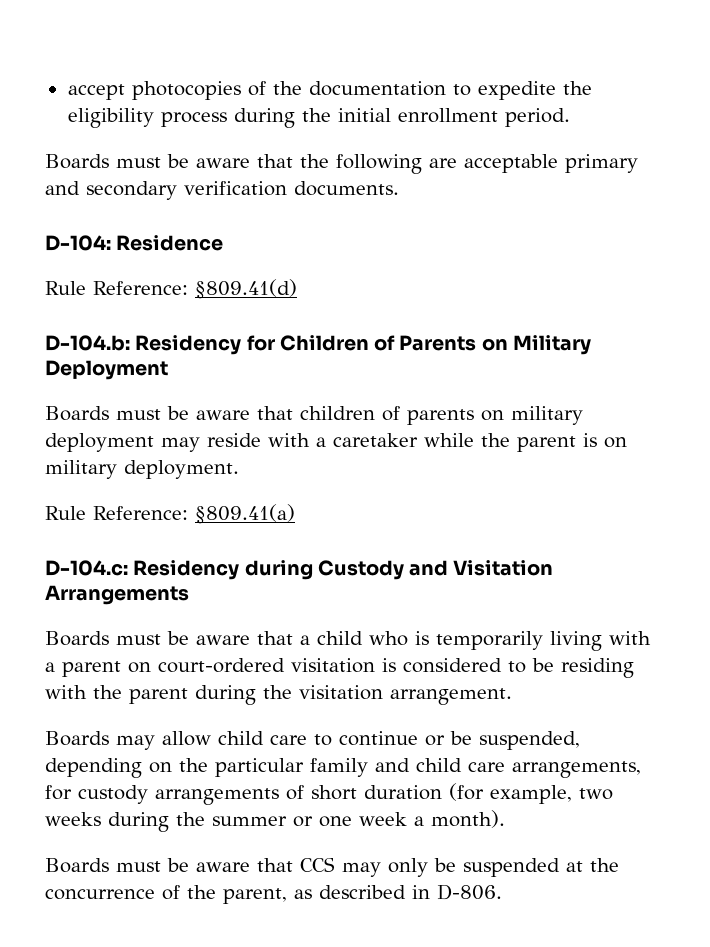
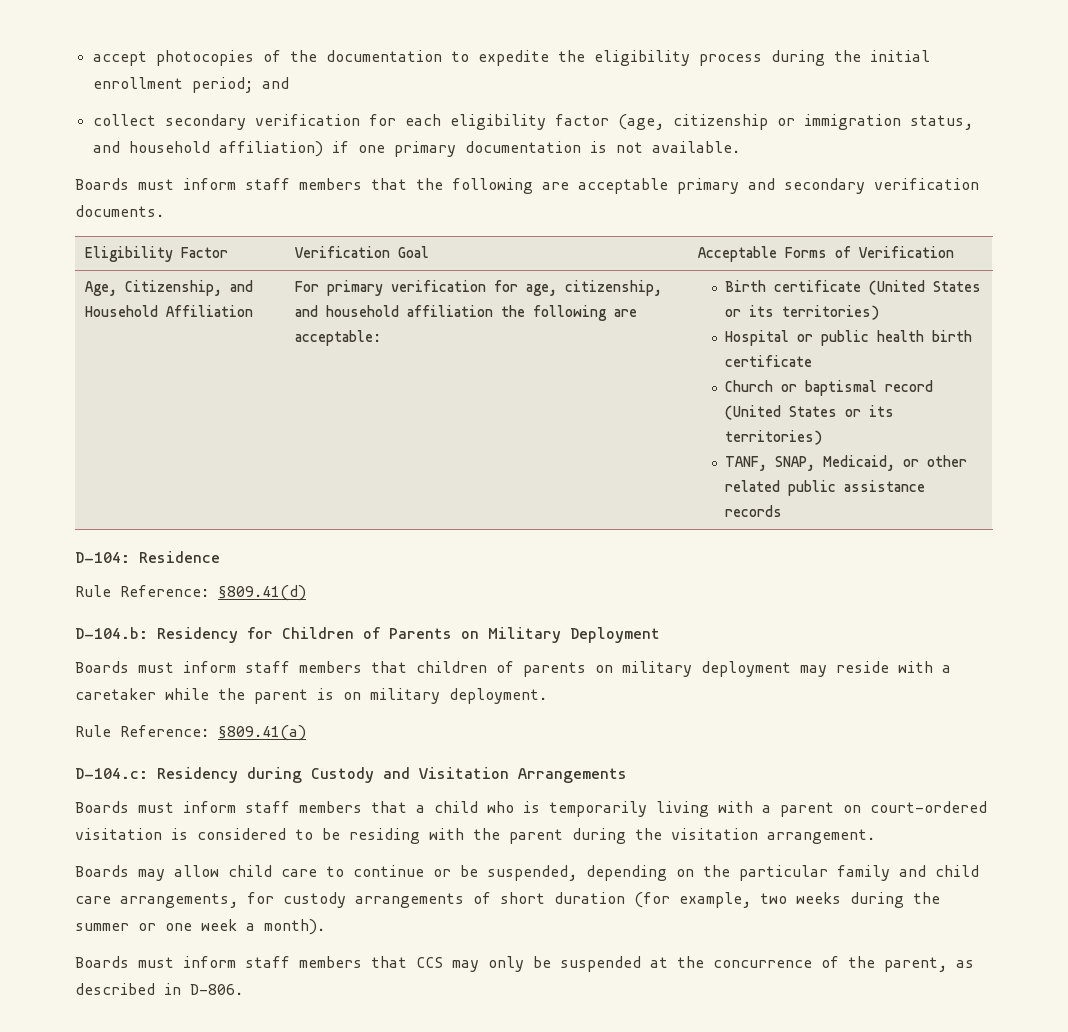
[504,108,570,127] [45,154,250,169] period. // Boards must be aware -> [191,77,289,93] [92,114,973,130] [92,141,740,157] [75,178,362,190] period; and // collect secondary verification for each eligibility factor (age, citizenship or immigration status, and household affiliation) if one primary documentation is not available. // Boards must inform staff members
(399, 188) none -> [85,246,229,262] [295,246,430,258] [698,246,955,262] [85,280,254,296] [85,305,254,317] [295,280,663,296] [295,305,638,321] [295,330,382,346] [725,280,982,295] [725,305,880,320] [725,330,973,346] [725,355,813,367] [725,380,934,396] [725,405,895,420] [725,430,823,445] [725,455,968,471] [725,480,926,496] [725,505,783,517] // Eligibility Factor | Verification Goal | Acceptable Forms of Verification // Age, Citizenship, and Household Affiliation | For primary verification for age, citizenship, and household affiliation the following are acceptable: | Birth certificate (United States or its territories) // Hospital or public health birth certificate // Church or baptismal record (United States or its territories) // TANF, SNAP, Medicaid, or other related public assistance records
[167,406,250,420] be aware -> [183,661,362,673] inform staff members
[167,631,250,645] be aware -> [183,801,362,813] inform staff members
[167,858,250,872] be aware -> [183,956,362,968] inform staff members

